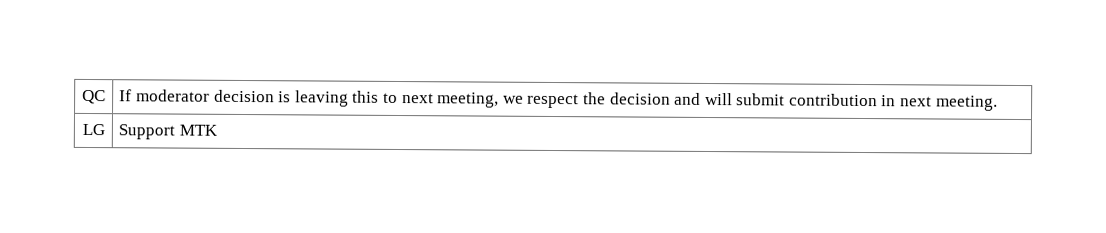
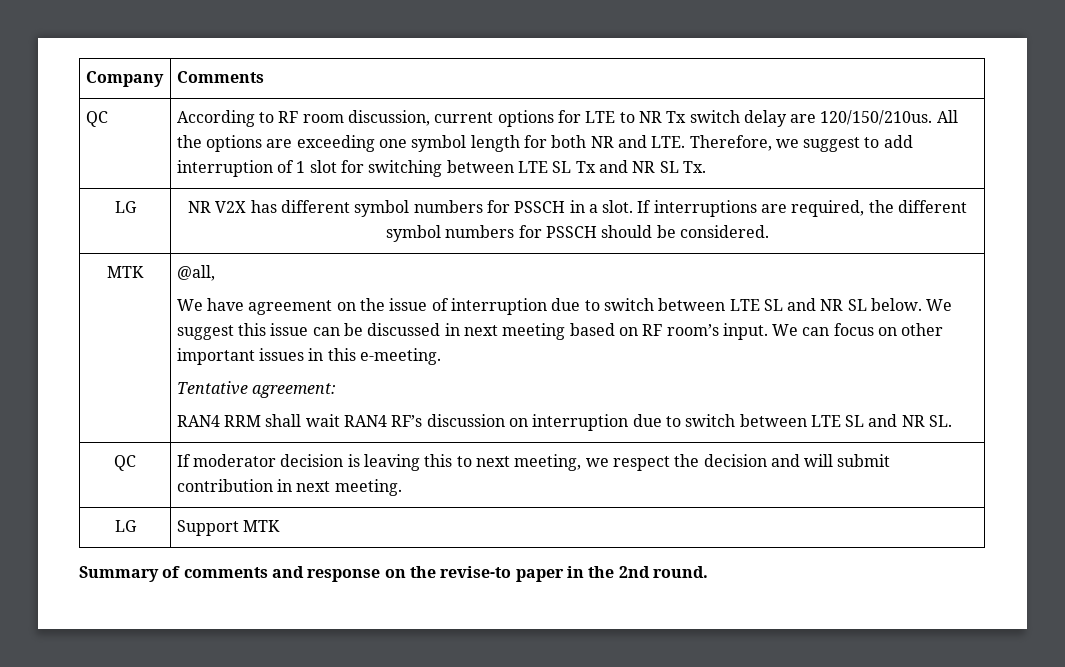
(82, 97) none -> [85,71,164,87] [176,71,264,83] [85,111,108,127] [176,110,958,127] [176,135,913,152] [176,160,706,177] [114,201,137,213] [187,200,968,217] [386,225,769,242] [107,266,144,278] [176,265,215,281] [176,298,953,315] [176,323,944,340] [176,348,441,365] [176,381,336,398] [176,414,953,431] Company | Comments // QC | According to RF room discussion, current options for LTE to NR Tx switch delay are 120/150/210us. All the options are exceeding one symbol length for both NR and LTE. Therefore, we suggest to add interruption of 1 slot for switching between LTE SL Tx and NR SL Tx. // LG | NR V2X has different symbol numbers for PSSCH in a slot. If interruptions are required, the different symbol numbers for PSSCH should be considered. // MTK | @all, // We have agreement on the issue of interruption due to switch between LTE SL and NR SL below. We suggest this issue can be discussed in next meeting based on RF room’s input. We can focus on other important issues in this e-meeting. // Tentative agreement: // RAN4 RRM shall wait RAN4 RF’s discussion on interruption due to switch between LTE SL and NR SL. //
(219, 130) none -> [79,566,708,582] // Summary of comments and response on the revise-to paper in the 2nd round.

